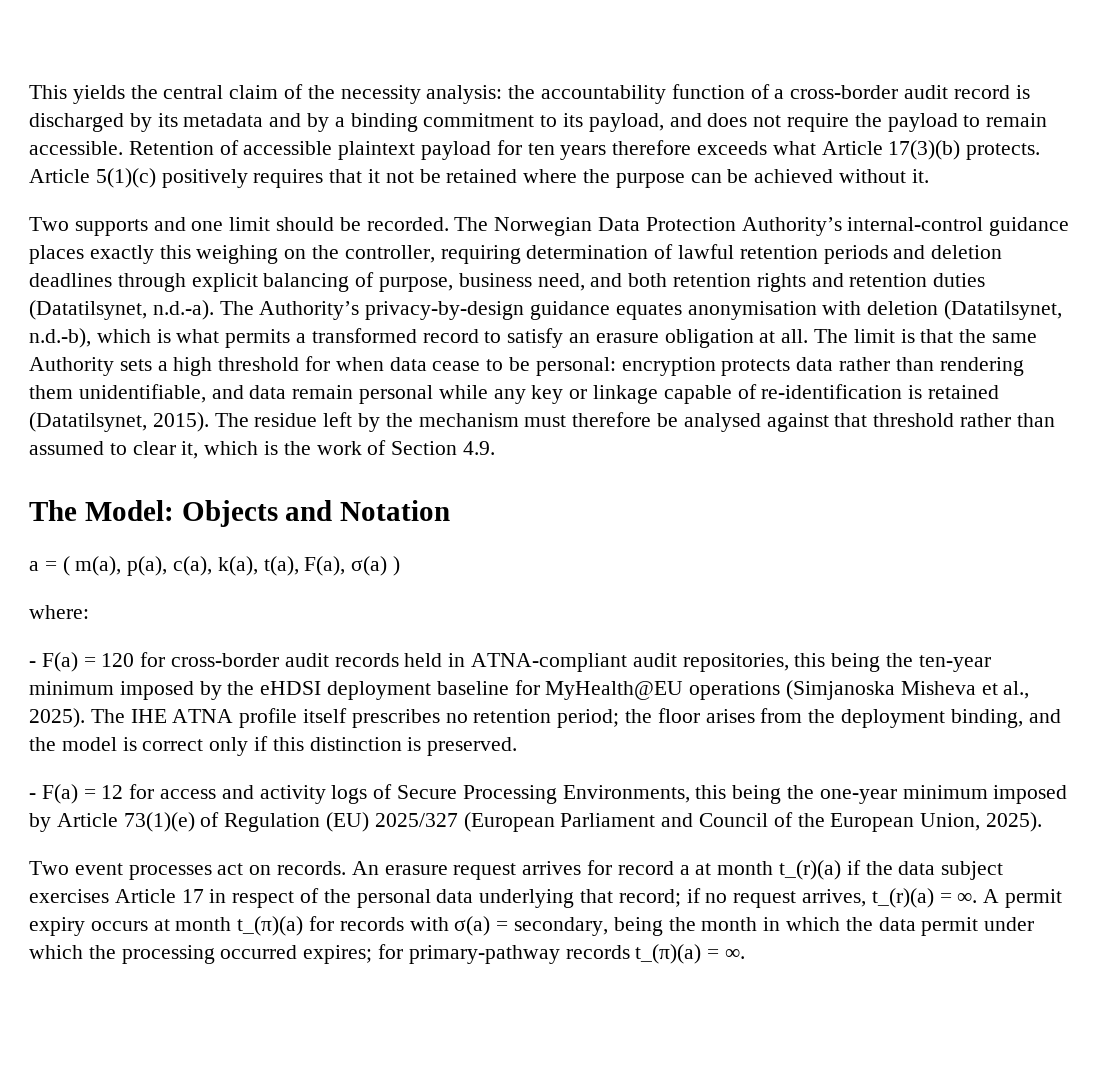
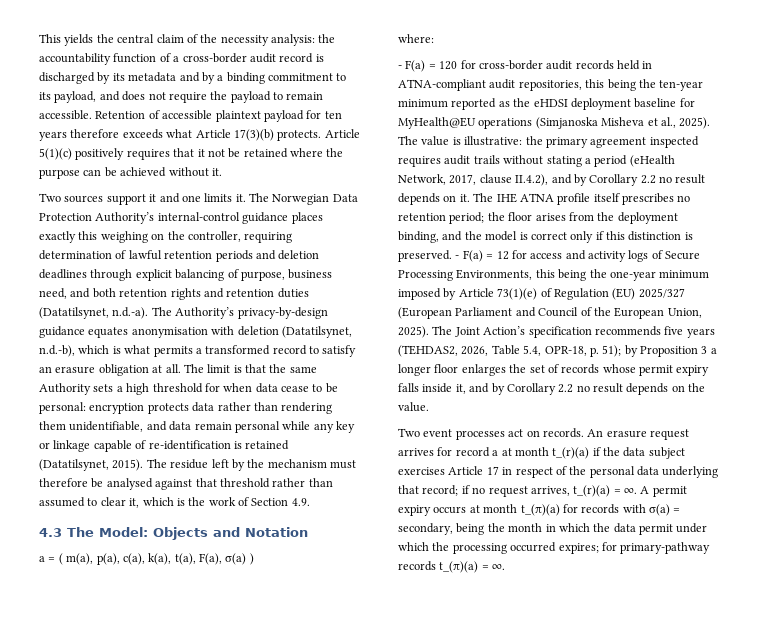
[74,217,449,236] supports and one limit should be recorded. -> [64,193,246,205] sources support it and one limits it.
(496, 448) none -> [39,528,62,537] 4.3
[119,681,222,700] imposed by -> [451,98,510,110] reported as
(125, 716) none -> [421,136,699,148] [398,155,675,167] [398,174,706,186] [398,193,494,205] value is illustrative: the primary agreement inspected requires audit trails without stating a period (eHealth Network, 2017, clause II.4.2), and by Corollary 2.2 no result depends on it. The
(518, 746) // -> (452, 256) none
(1043, 822) none -> [432,326,715,338] [398,345,717,357] [398,364,710,376] [398,383,706,395] [398,402,429,412] The Joint Action’s specification recommends five years (TEHDAS2, 2026, Table 5.4, OPR-18, p. 51); by Proposition 3 a longer floor enlarges the set of records whose permit expiry falls inside it, and by Corollary 2.2 no result depends on the value.

